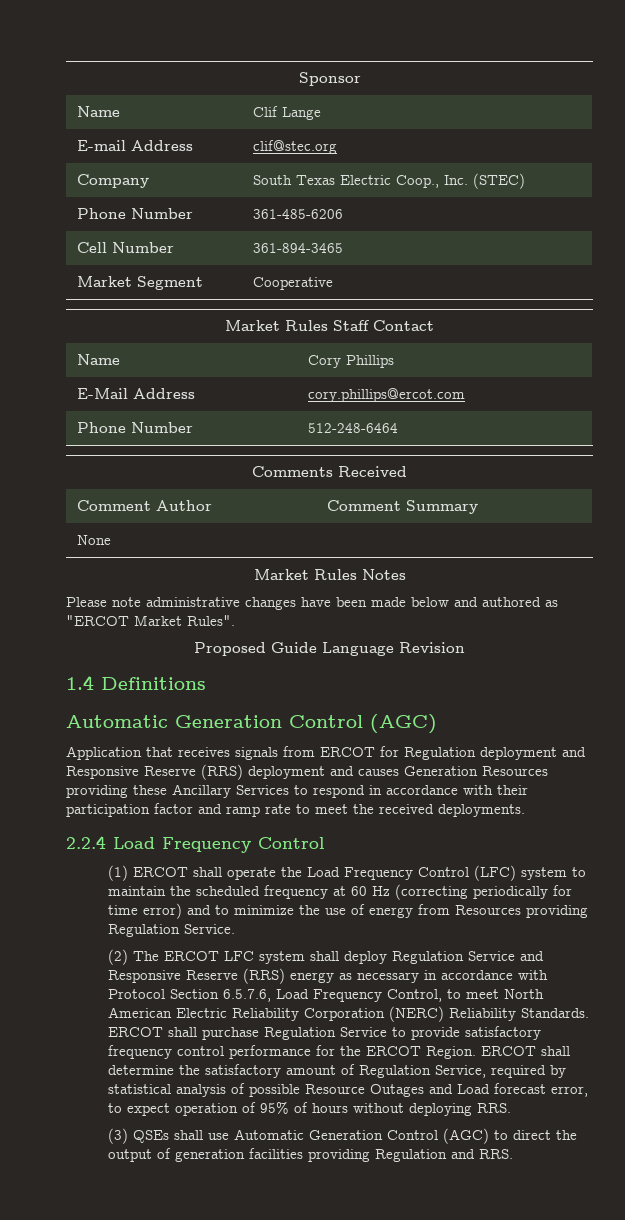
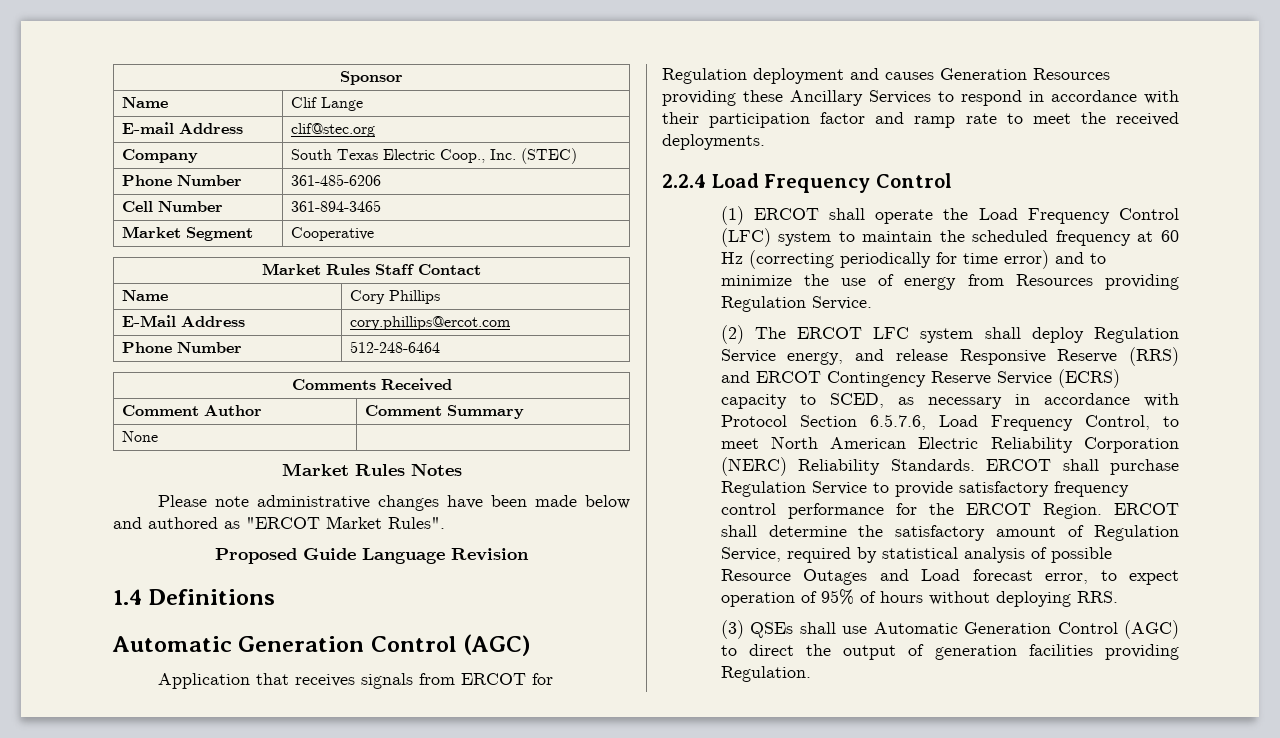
[66,764,354,780] Responsive Reserve (RRS) deployment and -> (879, 74) none
[519,951,544,961] [107,968,334,984] and Responsive Reserve (RRS) energy -> [787,347,1179,366] [720,369,1120,388] [720,393,884,409] energy, and release Responsive Reserve (RRS) and ERCOT Contingency Reserve Service (ECRS) capacity to SCED,
[374,1149,513,1162] Regulation and RRS. -> [720,666,811,682] Regulation.

